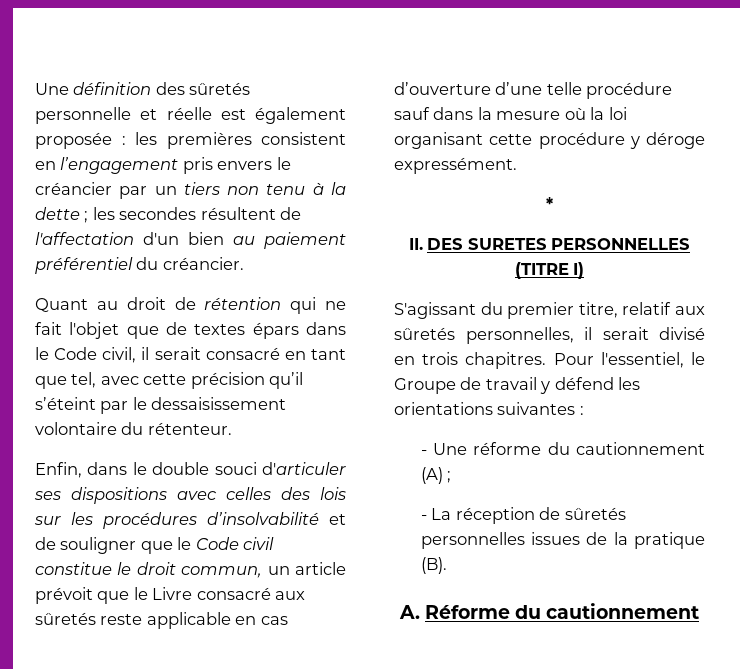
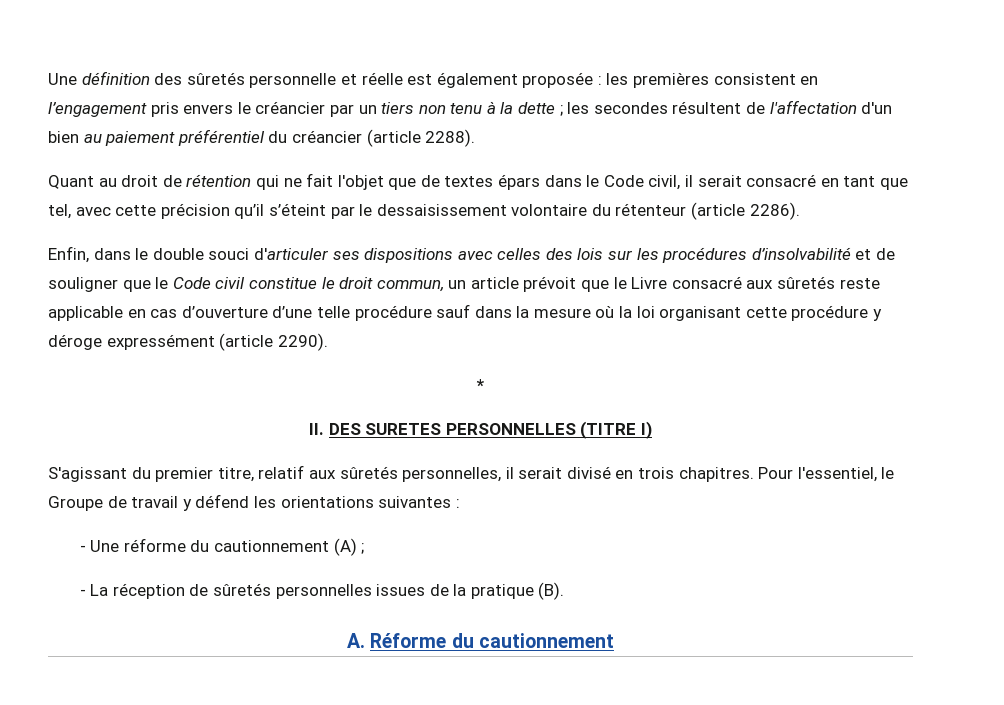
[162,257,244,270] créancier. -> [291,129,476,147] créancier (article 2288).
[147,422,232,435] rétenteur. -> [615,202,800,220] rétenteur (article 2286).
[394,157,517,174] expressément. -> [106,333,328,351] expressément (article 2290).

